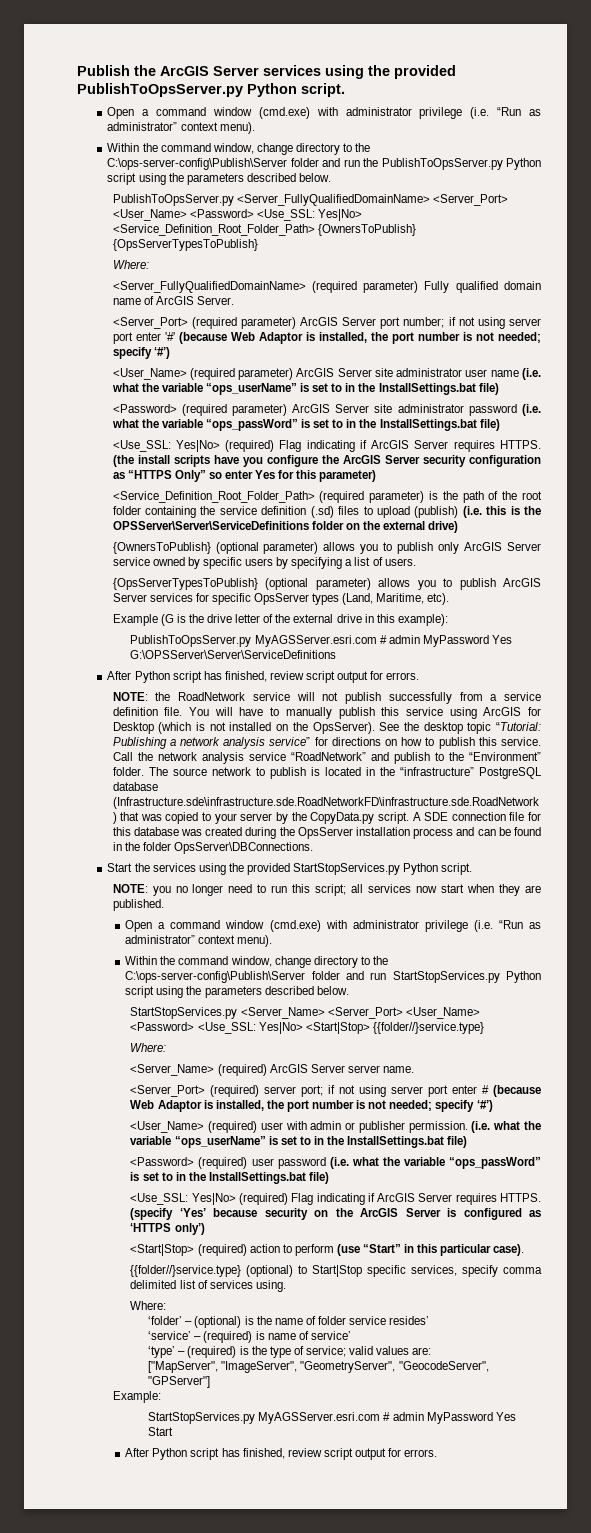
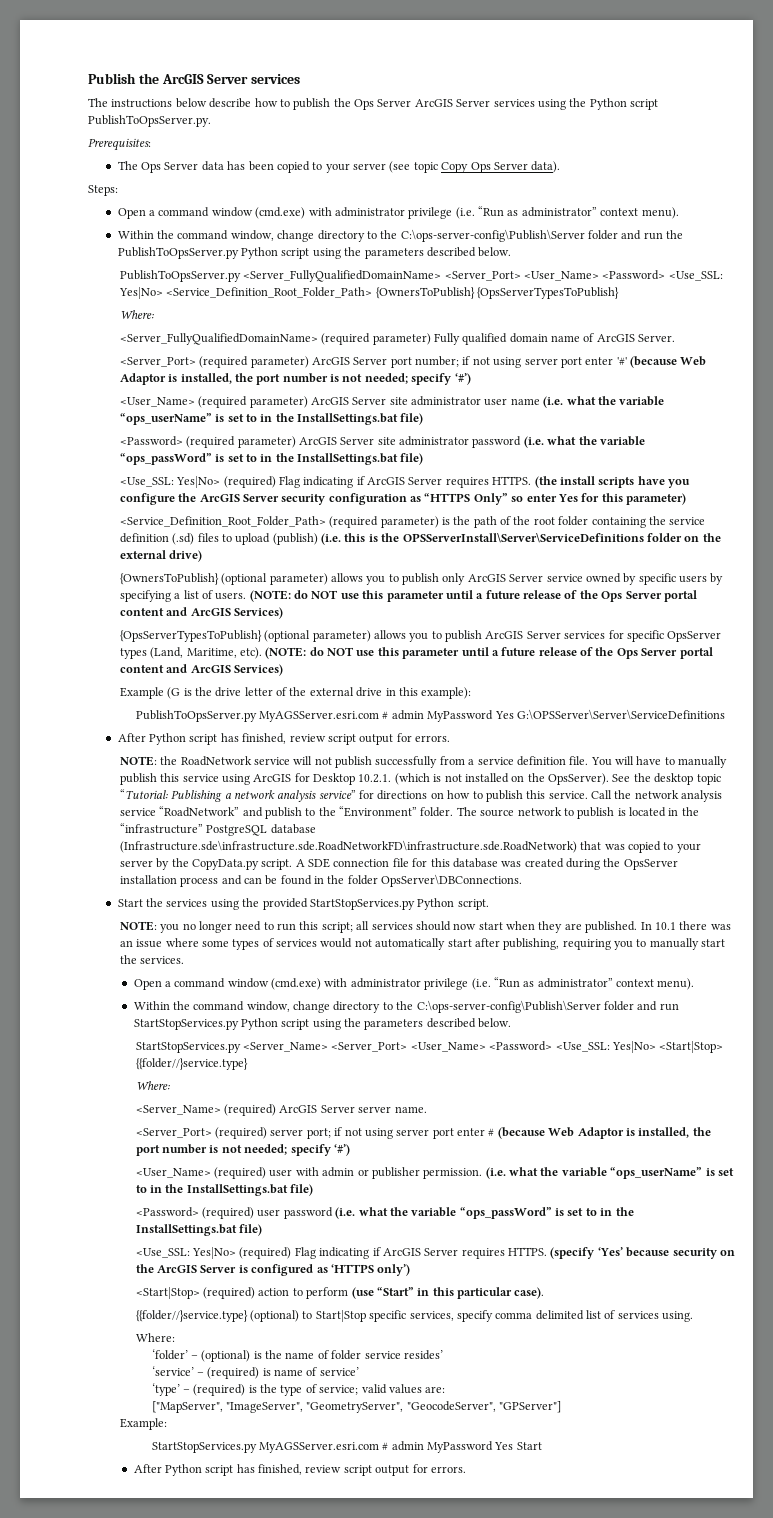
[325,65,456,79] [77,83,345,97] using the provided PublishToOpsServer.py Python script. -> [88,98,658,110] [88,115,211,127] [88,138,151,151] [117,161,561,173] [88,185,118,196] // The instructions below describe how to publish the Ops Server ArcGIS Server services using the Python script PublishToOpsServer.py. // Prerequisites: // The Ops Server data has been copied to your server (see topic Copy Ops Server data). // Steps:
[112,521,309,530] OPSServer\Server\ServiceDefinitions -> [402,533,644,543] OPSServerInstall\Server\ServiceDefinitions
(416, 562) none -> [249,590,697,602] [119,607,283,619] (NOTE: do NOT use this parameter until a future release of the Ops Server portal content and ArcGIS Services)
(450, 599) none -> [265,647,713,659] [119,664,283,676] (NOTE: do NOT use this parameter until a future release of the Ops Server portal content and ArcGIS Services)
(154, 728) none -> [358,774,392,783] 10.2.1.
[112,797,539,809] [112,812,117,824] (Infrastructure.sde\infrastructure.sde.RoadNetworkFD\infrastructure.sde.RoadNetwork ) -> [119,840,577,853] (Infrastructure.sde\infrastructure.sde.RoadNetworkFD\infrastructure.sde.RoadNetwork)
(412, 888) none -> [415,921,451,931] should
(164, 905) none -> [640,921,731,930] [119,938,726,950] [119,955,185,964] In 10.1 there was an issue where some types of services would not automatically start after publishing, requiring you to manually start the services.

